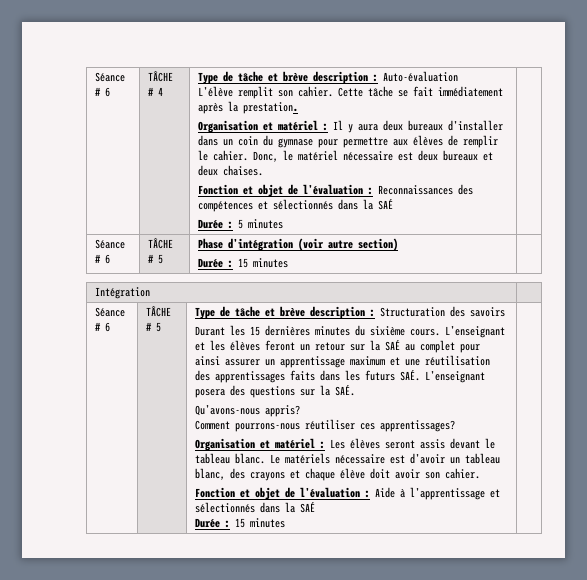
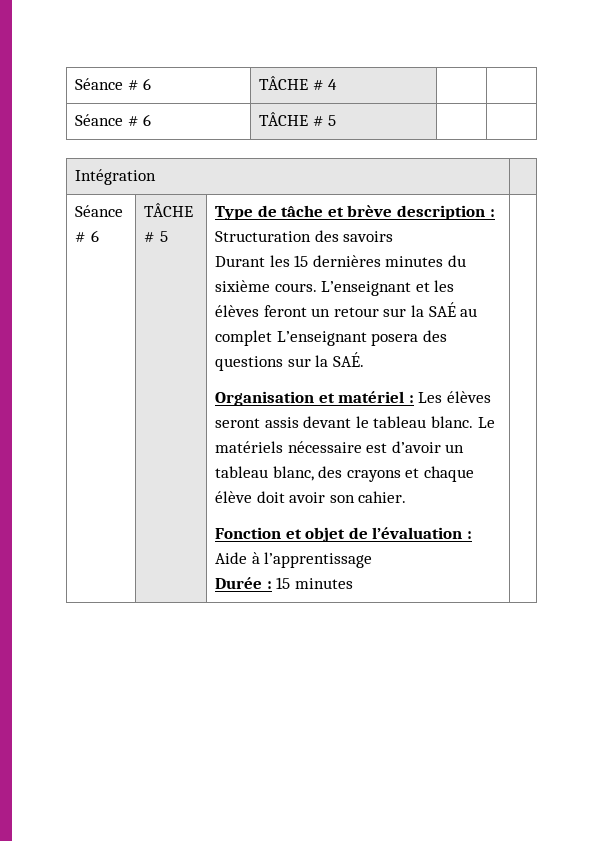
[198,71,459,84] [198,86,504,99] [198,101,299,114] [198,120,504,133] [198,135,499,148] [198,150,494,162] [198,165,264,176] [198,184,474,197] [198,199,394,212] [198,219,284,229] [95,239,126,249] [95,254,111,264] [148,238,174,249] [148,254,164,264] [198,238,399,251] [198,258,289,268] Type de tâche et brève description : Auto-évaluation // L’élève remplit son cahier. Cette tâche se fait immédiatement après la prestation. // Organisation et matériel : Il y aura deux bureaux d’installer dans un coin du gymnase pour permettre aux élèves de remplir le cahier. Donc, le matériel nécessaire est deux bureaux et deux chaises. // Fonction et objet de l’évaluation : Reconnaissances des compétences et sélectionnés dans la SAÉ // Durée : 5 minutes | // Séance # 6 | TÂCHE # 5 | Phase d’intégration (voir autre section) // Durée : 15 minutes -> [75,114,152,126] [259,112,337,126] | // Séance # 6 | TÂCHE # 5 |
[460,344,481,353] [195,355,491,368] [195,370,421,383] pour ainsi assurer un apprentissage maximum et une réutilisation des apprentissages faits dans les futurs SAÉ. -> (273, 338) none
[195,405,301,417] [195,419,456,432] // Qu’avons-nous appris? // Comment pourrons-nous réutiliser ces apprentissages? -> (364, 359) none
[490,489,501,498] [195,502,316,513] et sélectionnés dans la SAÉ -> (373, 560) none

